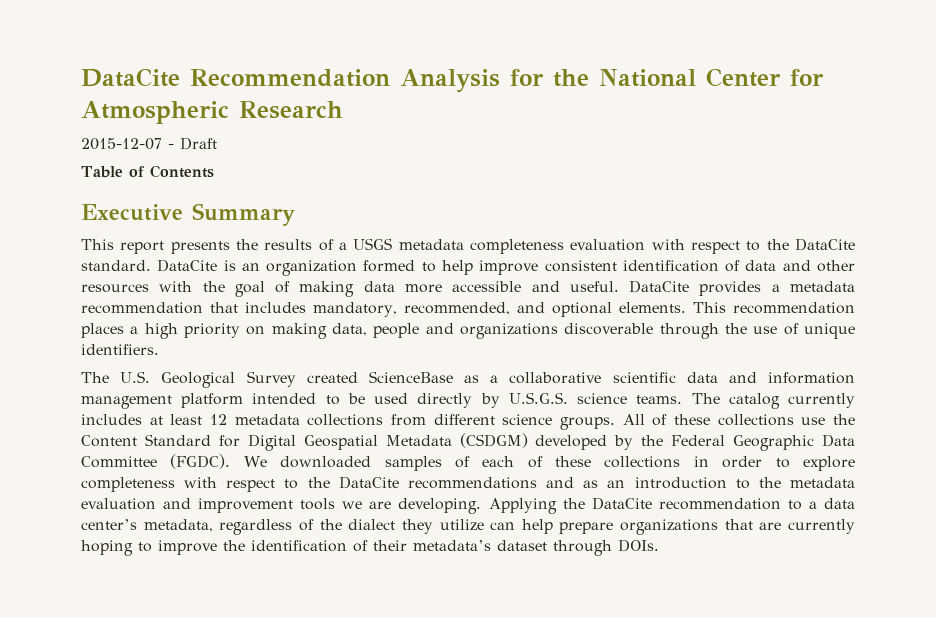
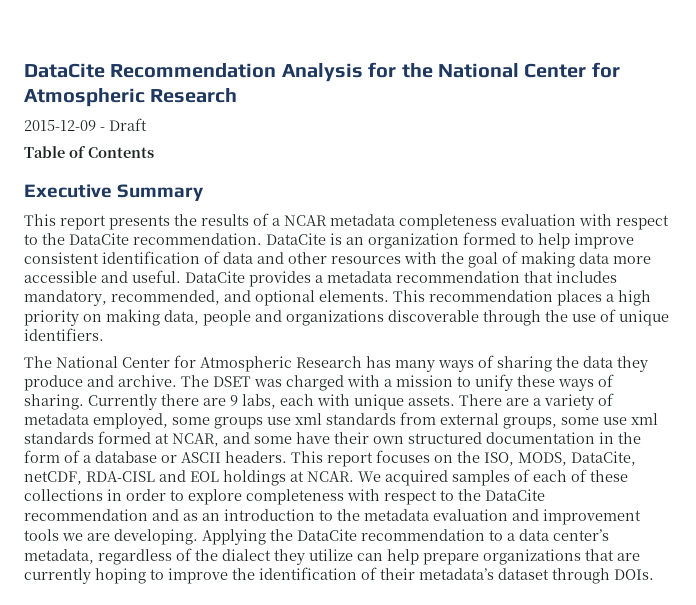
[81,138,162,150] 2015-12-07 -> [24,120,96,131] 2015-12-09
[353,238,393,250] USGS -> [284,215,327,226] NCAR
[81,260,151,271] standard. -> [133,233,262,245] recommendation.
[120,371,855,388] [81,392,856,409] [81,414,855,430] [81,433,855,451] [81,454,372,469] U.S. Geological Survey created ScienceBase as a collaborative scientific data and information management platform intended to be used directly by U.S.G.S. science teams. The catalog currently includes at least 12 metadata collections from different science groups. All of these collections use the Content Standard for Digital Geospatial Metadata (CSDGM) developed by the Federal Geographic Data Committee (FGDC). We downloaded -> [56,355,648,372] [24,374,614,391] [24,393,614,410] [24,412,658,429] [24,431,641,447] [24,450,636,467] [24,470,448,486] National Center for Atmospheric Research has many ways of sharing the data they produce and archive. The DSET was charged with a mission to unify these ways of sharing. Currently there are 9 labs, each with unique assets. There are a variety of metadata employed, some groups use xml standards from external groups, some use xml standards formed at NCAR, and some have their own structured documentation in the form of a database or ASCII headers. This report focuses on the ISO, MODS, DataCite, netCDF, RDA-CISL and EOL holdings at NCAR. We acquired
[407,477,537,489] recommendations -> [24,509,148,521] recommendation

